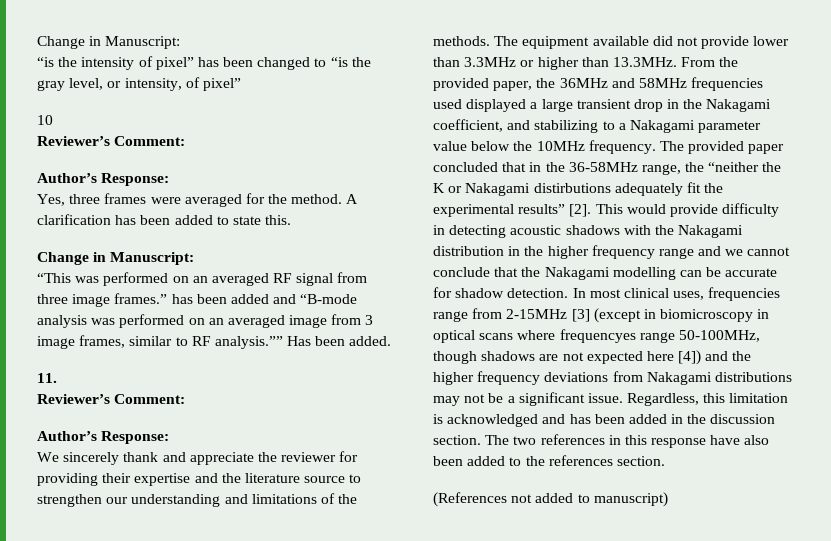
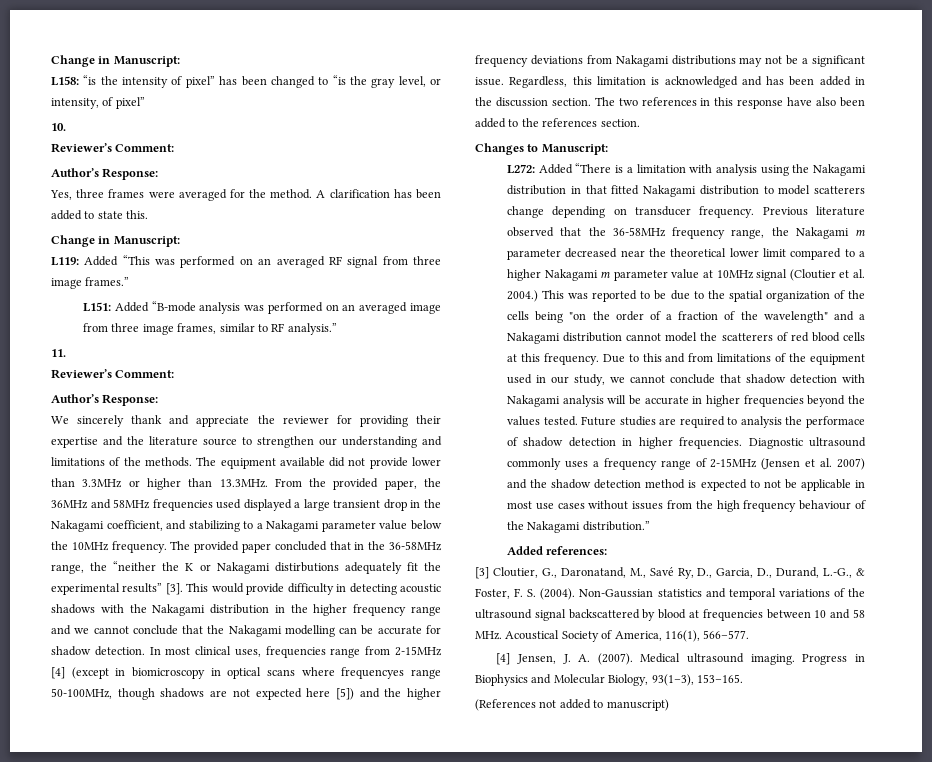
[37,36,181,49] Change in Manuscript: // -> [51,55,180,67] [51,76,79,86] Change in Manuscript: // L158:
[37,115,53,125] 10 -> [51,123,66,131] 10.
(195, 258) none -> [51,256,119,266] L119: Added
[171,294,297,304] has been added and -> [83,302,149,312] // L151: Added
[365,315,374,325] 3 -> [111,323,140,332] three
[214,336,392,349] analysis.”” Has been added. -> [287,323,337,335] analysis.”
[569,204,592,217] [2]. -> [165,583,183,595] [3].
[571,309,590,322] [3] -> [51,667,65,679] [4]
[678,350,702,365] [4]) -> [335,688,354,700] [5])
(665, 461) none -> [475,143,608,155] [507,163,866,176] [507,185,865,197] [507,206,865,218] [507,227,865,239] [507,248,865,260] [507,269,865,281] [507,290,865,302] [507,311,865,323] [507,332,866,344] [507,353,865,365] [507,374,865,386] [507,395,866,407] [507,416,865,428] [507,437,866,449] [507,458,865,470] [507,479,865,491] [507,500,866,512] [507,521,650,533] [507,546,608,555] [475,567,865,579] [475,588,865,600] [475,609,866,621] [475,630,750,642] [496,653,865,665] [475,674,743,686] // Changes to Manuscript: // L272: Added “There is a limitation with analysis using the Nakagami distribution in that fitted Nakagami distribution to model scatterers change depending on transducer frequency. Previous literature observed that the 36-58MHz frequency range, the Nakagami m parameter decreased near the theoretical lower limit compared to a higher Nakagami m parameter value at 10MHz signal (Cloutier et al. 2004.) This was reported to be due to the spatial organization of the cells being "on the order of a fraction of the wavelength" and a Nakagami distribution cannot model the scatterers of red blood cells at this frequency. Due to this and from limitations of the equipment used in our study, we cannot conclude that shadow detection with Nakagami analysis will be accurate in higher frequencies beyond the values tested. Future studies are required to analysis the performace of shadow detection in higher frequencies. Diagnostic ultrasound commonly uses a frequency range of 2-15MHz (Jensen et al. 2007) and the shadow detection method is expected to not be applicable in most use cases without issues from the high frequency behaviour of the Nakagami distribution.” // Added references: // [3] Cloutier, G., Daronatand, M., Savé Ry, D., Garcia, D., Durand, L.-G., & Foster, F. S. (2004). Non-Gaussian statistics and temporal variations of the ultrasound signal backscattered by blood at frequencies between 10 and 58 MHz. Acoustical Society of America, 116(1), 566–577. // [4] Jensen, J. A. (2007). Medical ultrasound imaging. Progress in Biophysics and Molecular Biology, 93(1–3), 153–165.

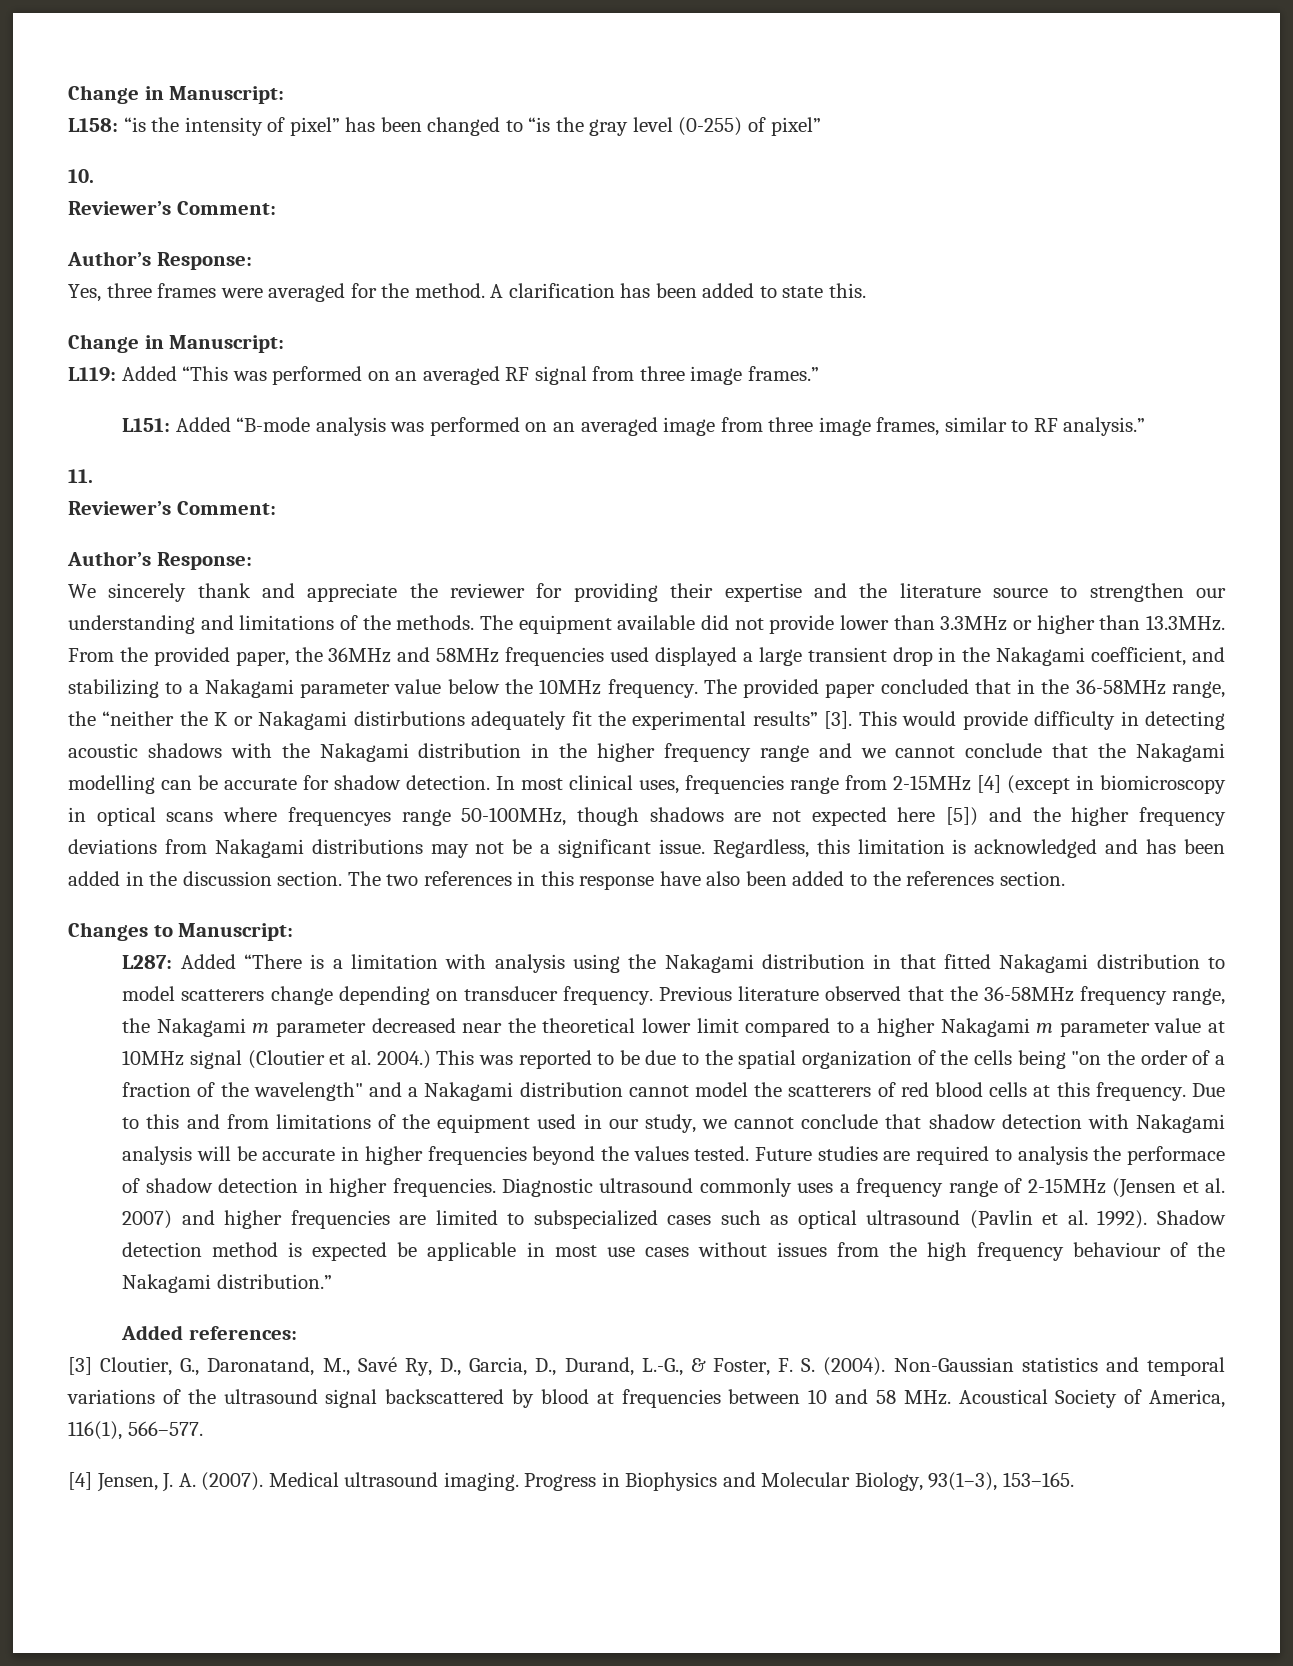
[398,76,441,87] [51,98,99,109] level, or intensity, -> [632,117,743,136] level (0-255)
[507,164,536,174] L272: -> [122,955,173,969] L287:
[530,479,592,489] the shadow -> [224,1210,1226,1229] higher frequencies are limited to subspecialized cases such as optical ultrasound (Pavlin et al. 1992). Shadow
[749,480,781,488] to not -> (388, 1251) none
[475,699,669,711] // (References not added to manuscript) -> (1075, 1479) none

